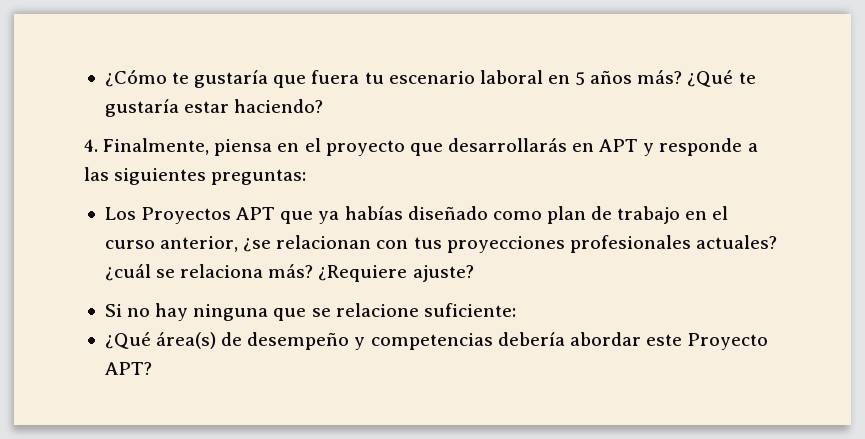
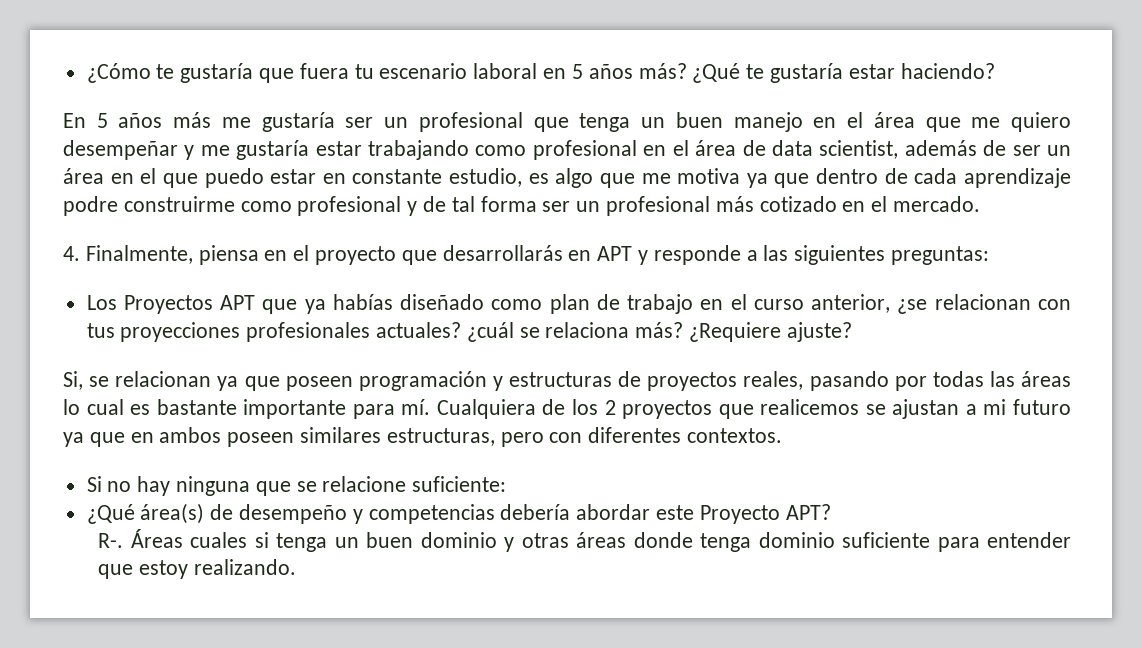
(324, 106) none -> [63,112,1071,132] [63,140,1071,160] [63,168,1071,188] [63,196,981,216] // En 5 años más me gustaría ser un profesional que tenga un buen manejo en el área que me quiero desempeñar y me gustaría estar trabajando como profesional en el área de data scientist, además de ser un área en el que puedo estar en constante estudio, es algo que me motiva ya que dentro de cada aprendizaje podre construirme como profesional y de tal forma ser un profesional más cotizado en el mercado.
(474, 273) none -> [63,371,1071,391] [63,399,1071,419] [63,427,783,447] // Si, se relacionan ya que poseen programación y estructuras de proyectos reales, pasando por todas las áreas lo cual es bastante importante para mí. Cualquiera de los 2 proyectos que realicemos se ajustan a mi futuro ya que en ambos poseen similares estructuras, pero con diferentes contextos.
(152, 368) none -> [98,529,1072,552] [98,559,296,579] // R-. Áreas cuales si tenga un buen dominio y otras áreas donde tenga dominio suficiente para entender que estoy realizando.

